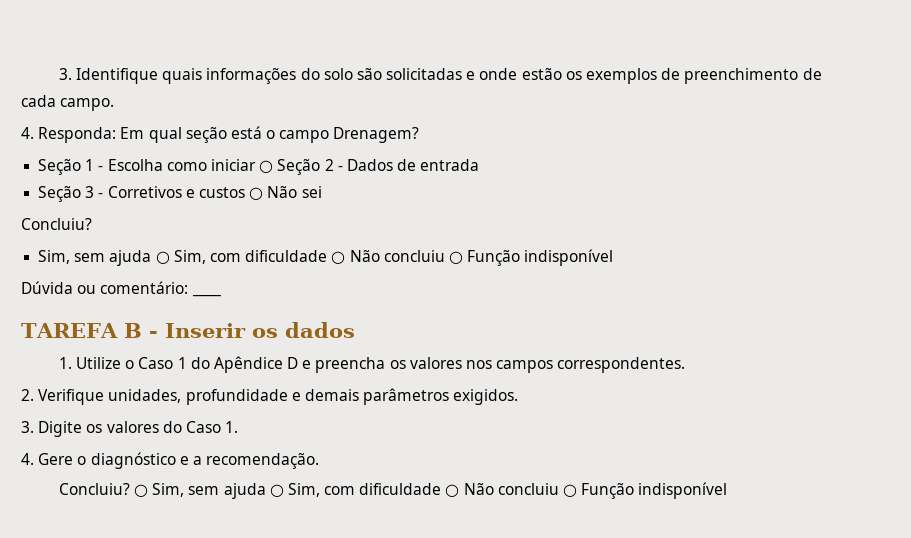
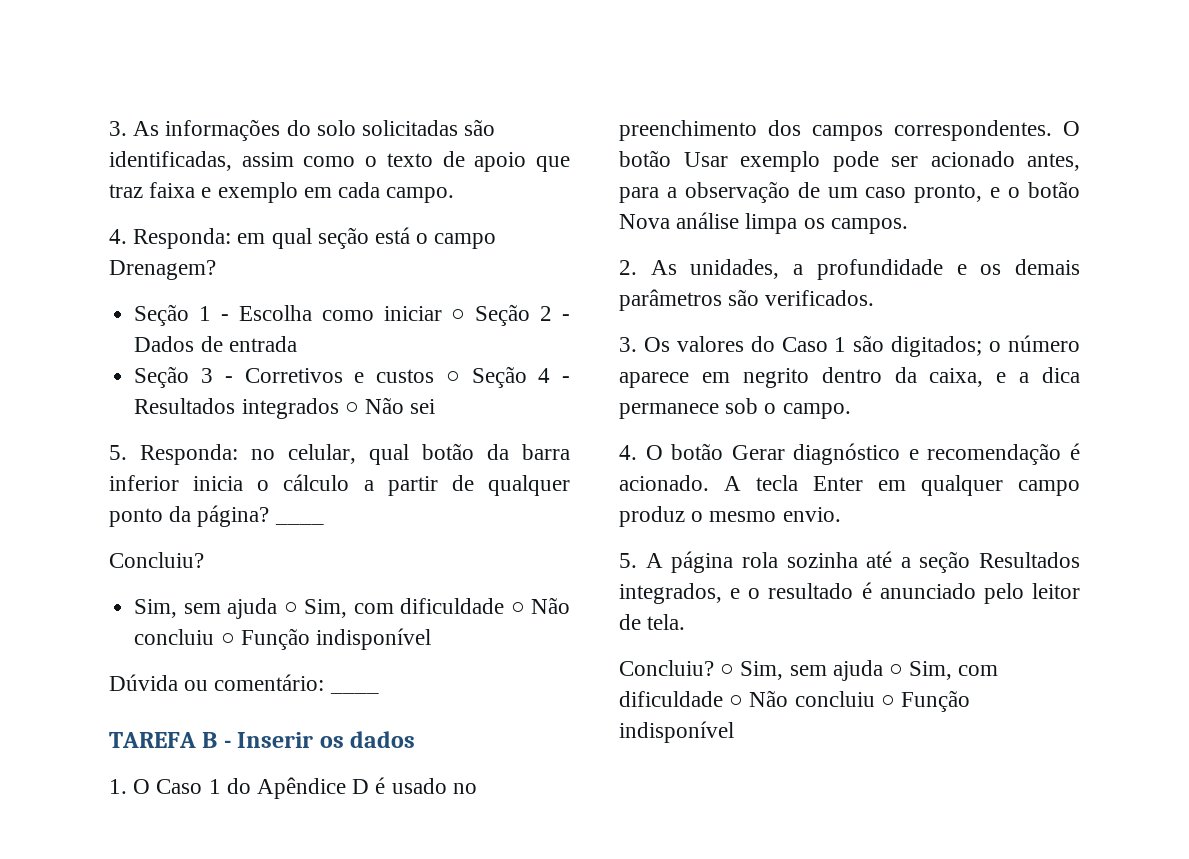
[58,68,203,84] 3. Identifique quais -> [109,121,160,136] 3. As
[356,68,822,84] são solicitadas e onde estão os exemplos de preenchimento de -> [362,119,496,136] [109,151,570,172] [109,182,332,203] solicitadas são identificadas, assim como o texto de apoio que traz faixa e exemplo em
[120,127,145,139] Em -> [237,233,266,244] em
[267,186,322,198] Não sei -> [471,366,570,388] [134,397,436,419] [109,443,570,465] [109,474,570,496] [109,505,324,527] Seção 4 - Resultados integrados ○ Não sei // 5. Responda: no celular, qual botão da barra inferior inicia o cálculo a partir de qualquer ponto da página? ____
[75,357,135,369] Utilize o -> [133,779,151,794] O
[302,357,686,373] [21,389,182,405] e preencha os valores nos campos correspondentes. // 2. Verifique unidades, -> [375,777,477,794] [619,120,1080,141] [619,150,1080,172] [619,181,1080,203] [619,212,908,234] [619,259,804,279] é usado no preenchimento dos campos correspondentes. O botão Usar exemplo pode ser acionado antes, para a observação de um caso pronto, e o botão Nova análise limpa os campos. // 2. As unidades, a
(301, 396) none -> [980,264,1002,275] os
[453,389,519,405] [21,421,103,437] exigidos. // 3. Digite os -> [728,289,875,306] [619,337,670,352] são verificados. // 3. Os
[225,421,239,433] [21,452,320,469] 1. // 4. Gere o diagnóstico e a recomendação. -> [834,335,1080,357] [619,367,1080,388] [619,398,851,419] [619,443,1080,465] [619,475,1080,496] [619,506,841,527] [619,551,1080,573] [619,582,1080,604] [619,614,686,630] 1 são digitados; o número aparece em negrito dentro da caixa, e a dica permanece sob o campo. // 4. O botão Gerar diagnóstico e recomendação é acionado. A tecla Enter em qualquer campo produz o mesmo envio. // 5. A página rola sozinha até a seção Resultados integrados, e o resultado é anunciado pelo leitor de tela.

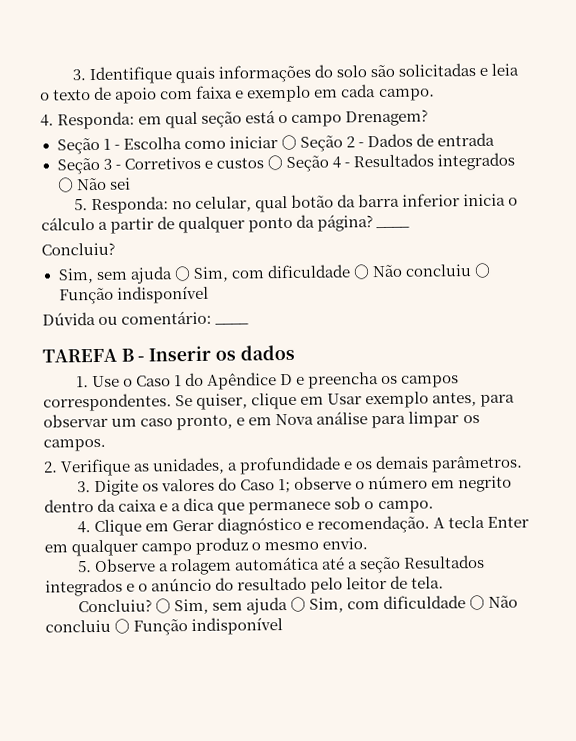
[109,121,160,136] 3. As -> [71,66,215,85] 3. Identifique quais
[362,119,496,136] [109,151,356,171] solicitadas são identificadas, assim como -> [370,63,520,78] são solicitadas e leia
[536,156,570,172] [109,184,143,198] que traz -> [160,90,194,100] com
[133,779,151,794] O -> [91,375,133,388] Use o
[375,777,477,794] [619,120,1080,141] [619,150,1080,172] [619,181,1080,203] [619,212,798,234] é usado no preenchimento dos campos correspondentes. O botão Usar exemplo pode ser acionado antes, para a observação de um caso pronto, e o botão Nova análise limpa -> [296,372,460,389] [43,391,516,412] [43,411,460,431] e preencha os campos correspondentes. Se quiser, clique em Usar exemplo antes, para observar um caso pronto, e em Nova análise para limpar
[650,260,677,275] As -> [60,458,151,477] Verifique as
[619,289,875,311] [619,337,670,352] parâmetros são verificados. // 3. Os -> [431,455,524,473] [76,479,159,497] parâmetros. // 3. Digite os
[834,335,983,357] 1 são digitados; -> [278,476,353,494] 1; observe
[619,372,689,388] aparece -> (429, 482) none
[929,368,984,387] caixa, -> [118,499,158,512] caixa
(1080, 375) none -> [217,502,246,515] que
[645,443,724,460] O botão -> [93,519,169,537] Clique em
[927,443,1080,465] [619,475,709,491] recomendação é acionado. -> [317,515,431,534] recomendação.
[645,551,858,573] A página rola sozinha -> [93,556,320,576] Observe a rolagem automática
[619,582,976,604] integrados, e o resultado é anunciado -> [45,576,308,597] integrados e o anúncio do resultado

